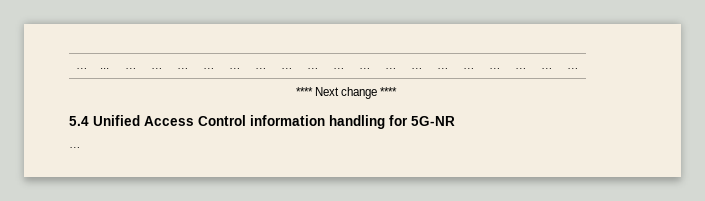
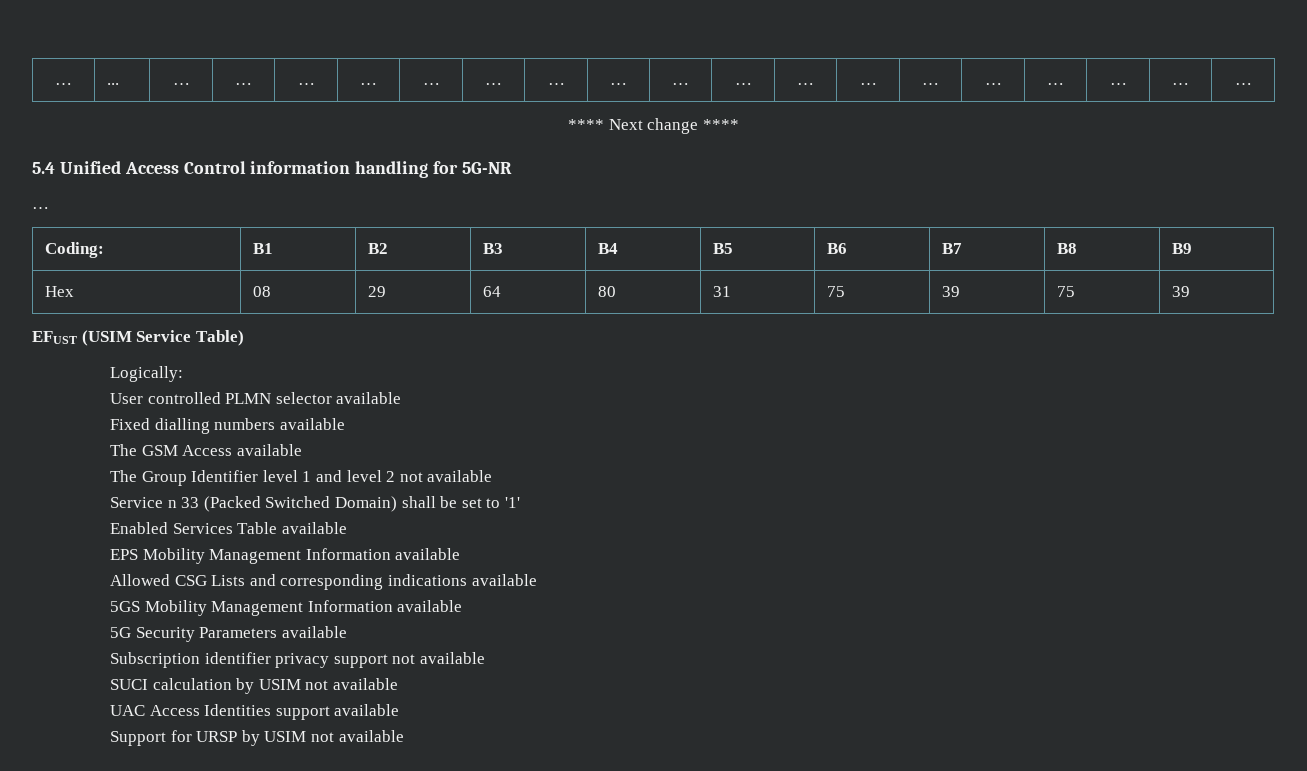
(81, 147) none -> [45,242,105,258] [253,243,274,254] [368,243,389,254] [483,243,504,254] [598,243,619,254] [713,243,734,254] [827,243,848,254] [942,243,963,254] [1057,243,1078,254] [1172,243,1193,254] [45,286,75,297] [253,286,272,297] [368,286,387,297] [483,286,502,297] [598,286,617,297] [713,286,732,297] [827,286,846,297] [942,286,961,297] [1057,286,1076,297] [1172,286,1191,297] [32,330,244,346] [110,366,184,382] [110,392,402,404] [110,418,345,434] [110,444,302,456] [110,470,493,486] [110,496,521,512] [110,522,347,534] [110,548,461,564] [110,574,537,590] [110,600,463,616] [110,626,347,642] [110,652,486,668] [110,678,399,694] [110,704,400,720] [110,730,404,746] // Coding: | B1 | B2 | B3 | B4 | B5 | B6 | B7 | B8 | B9 // Hex | 08 | 29 | 64 | 80 | 31 | 75 | 39 | 75 | 39 // EFUST (USIM Service Table) // Logically: // User controlled PLMN selector available // Fixed dialling numbers available // The GSM Access available // The Group Identifier level 1 and level 2 not available // Service n 33 (Packed Switched Domain) shall be set to '1' // Enabled Services Table available // EPS Mobility Management Information available // Allowed CSG Lists and corresponding indications available // 5GS Mobility Management Information available // 5G Security Parameters available // Subscription identifier privacy support not available // SUCI calculation by USIM not available // UAC Access Identities support available // Support for URSP by USIM not available

